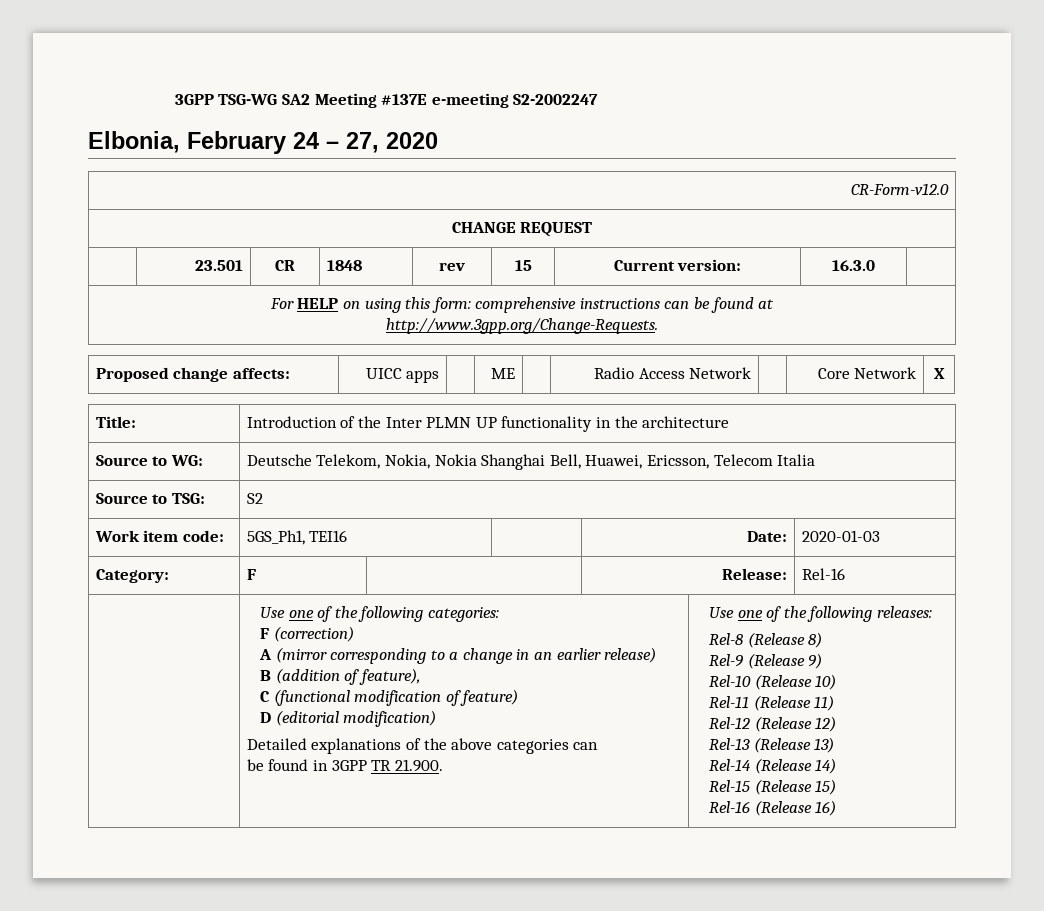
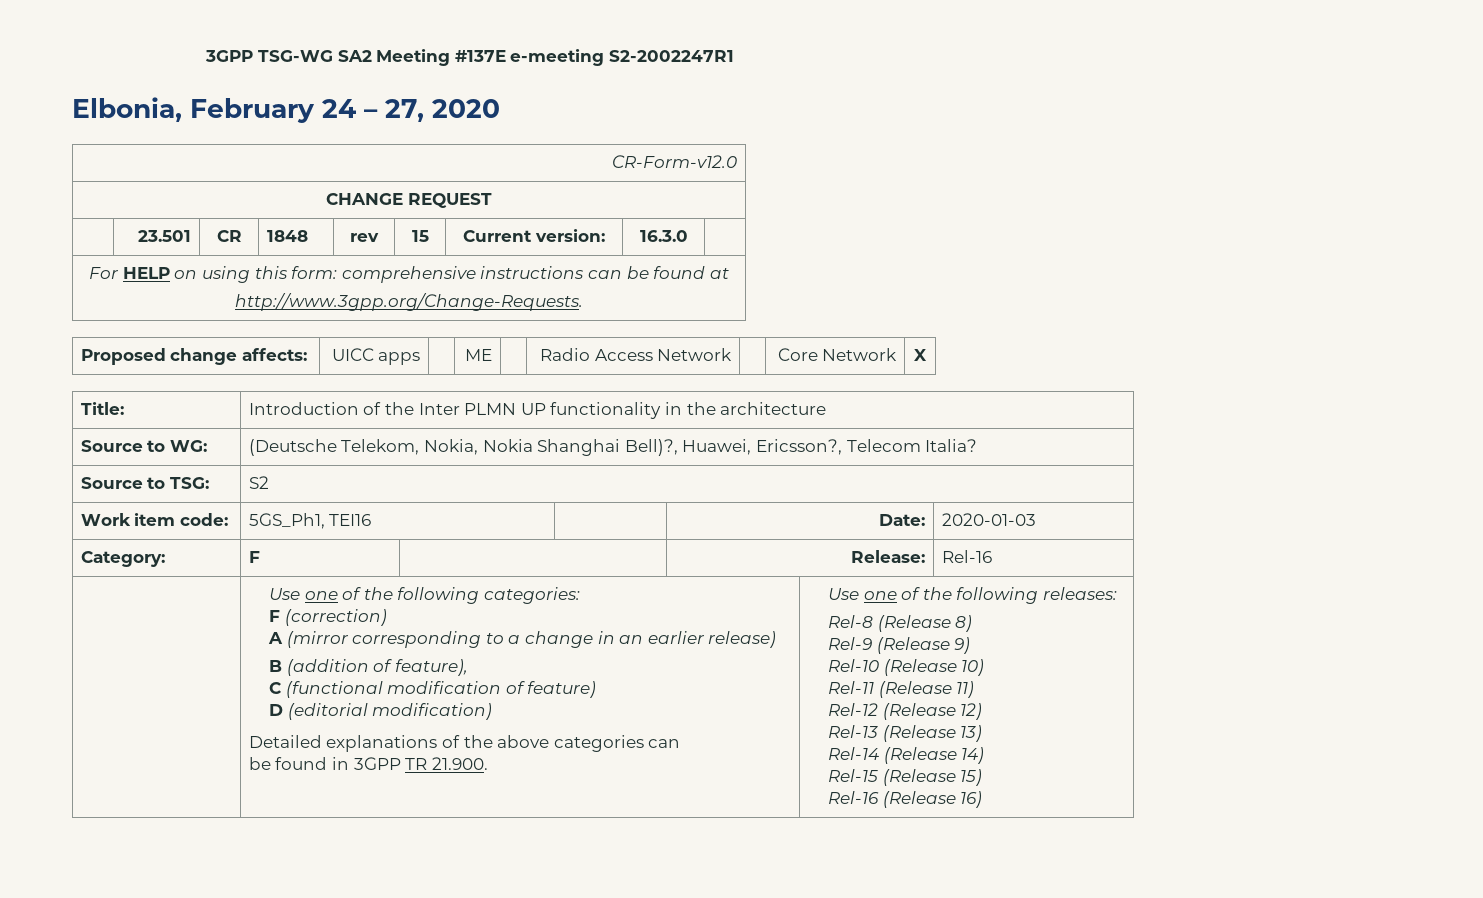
[513,94,599,105] S2-2002247 -> [608,50,734,62] S2-2002247R1
[246,454,312,466] Deutsche -> [248,439,337,456] (Deutsche
[549,454,816,469] Bell, Huawei, Ericsson, Telecom Italia -> [624,439,978,456] Bell)?, Huawei, Ericsson?, Telecom Italia?

